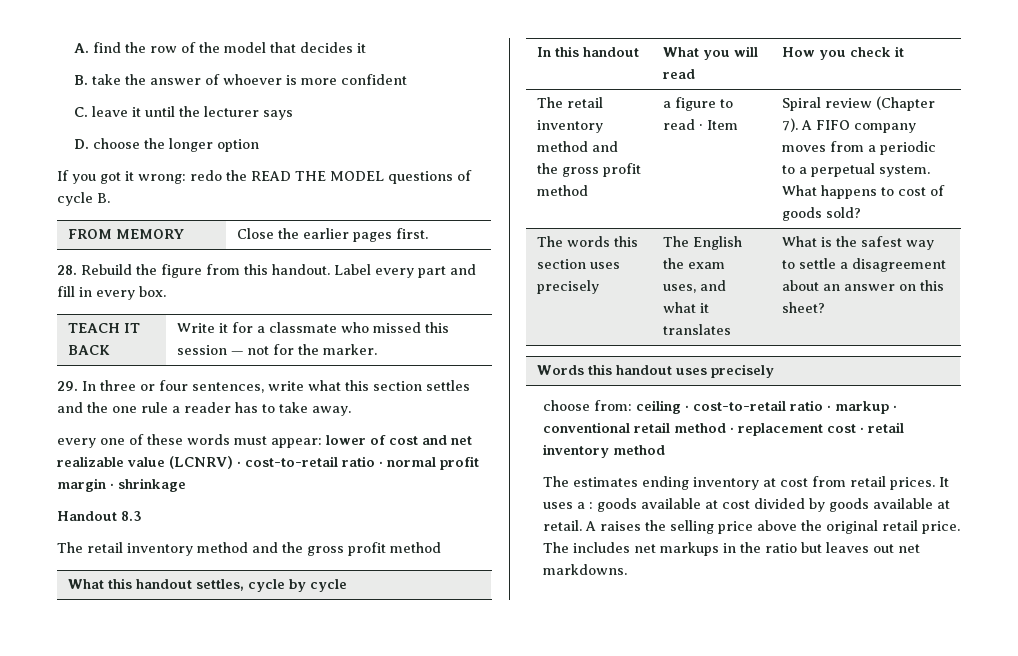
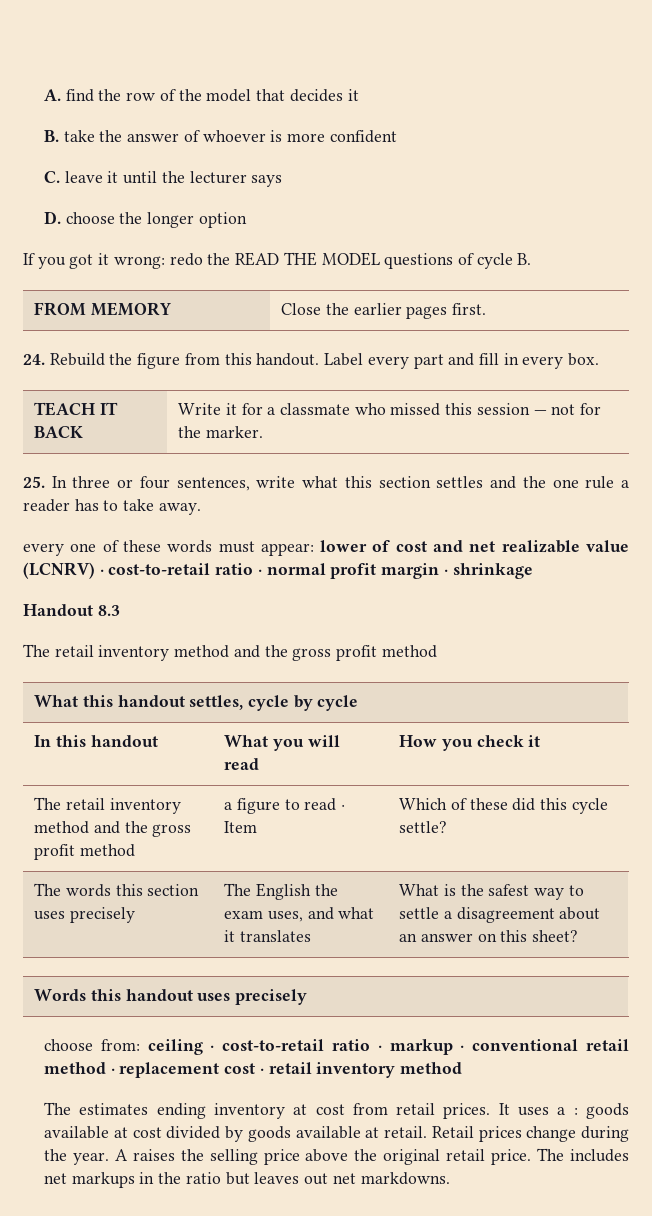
[57,265,77,275] 28. -> [23,354,45,365] 24.
[57,381,78,391] 29. -> [23,476,45,488] 25.
[781,96,935,111] [781,118,916,133] [781,141,936,155] [781,163,930,177] [781,185,945,199] [781,207,861,221] Spiral review (Chapter 7). A FIFO company moves from a periodic to a perpetual system. What happens to cost of goods sold? -> [399,798,608,814] [399,821,448,833] Which of these did this cycle settle?
(583, 525) none -> [431,1126,629,1142] [43,1149,109,1165] Retail prices change during the year.

